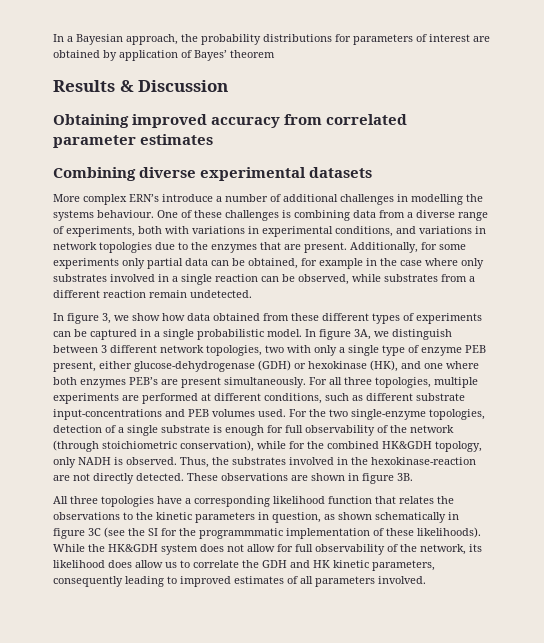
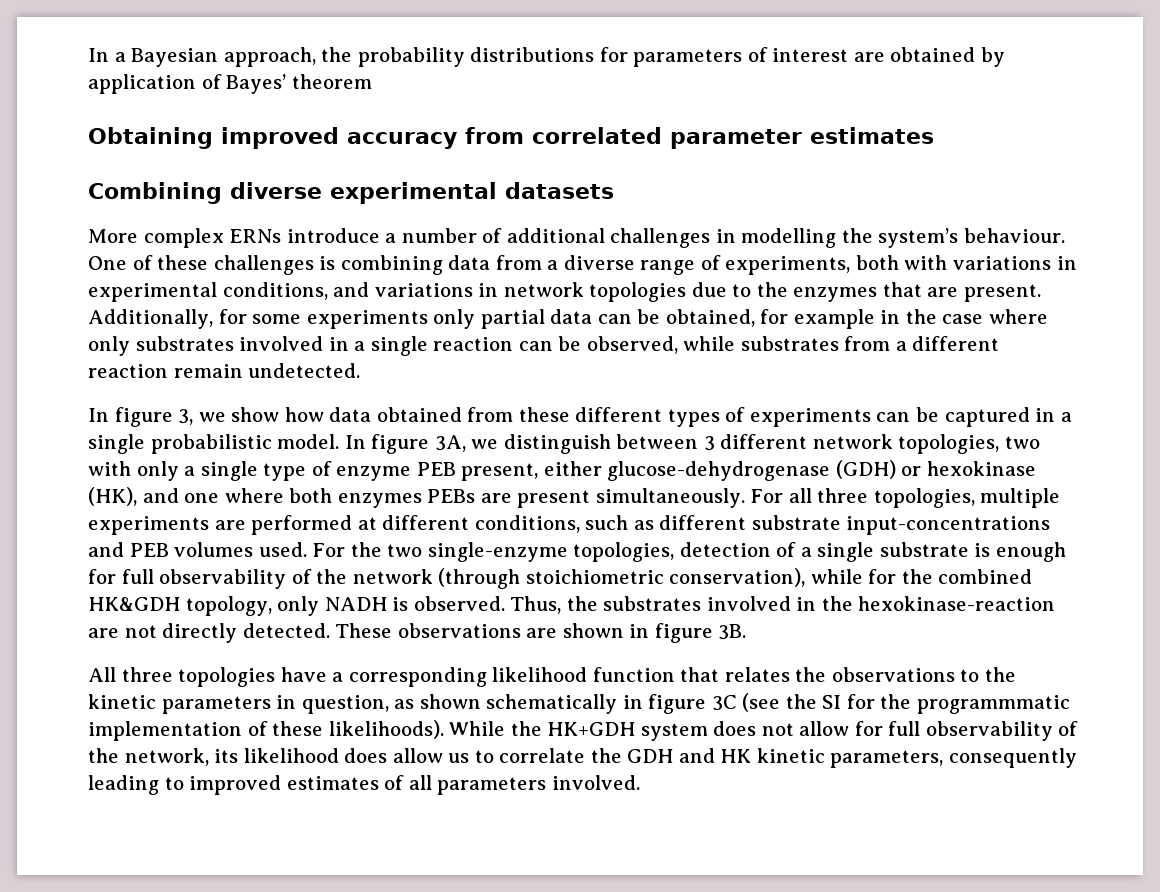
[53,80,229,92] // Results & Discussion -> (372, 81) none
[129,194,159,202] ERN’s -> [229,229,282,243] ERNs
[53,210,94,221] systems -> [878,228,959,248] system’s
[129,377,158,385] PEB’s -> [427,489,476,503] PEBs
[108,544,158,552] HK&GDH -> [547,722,636,736] HK+GDH

